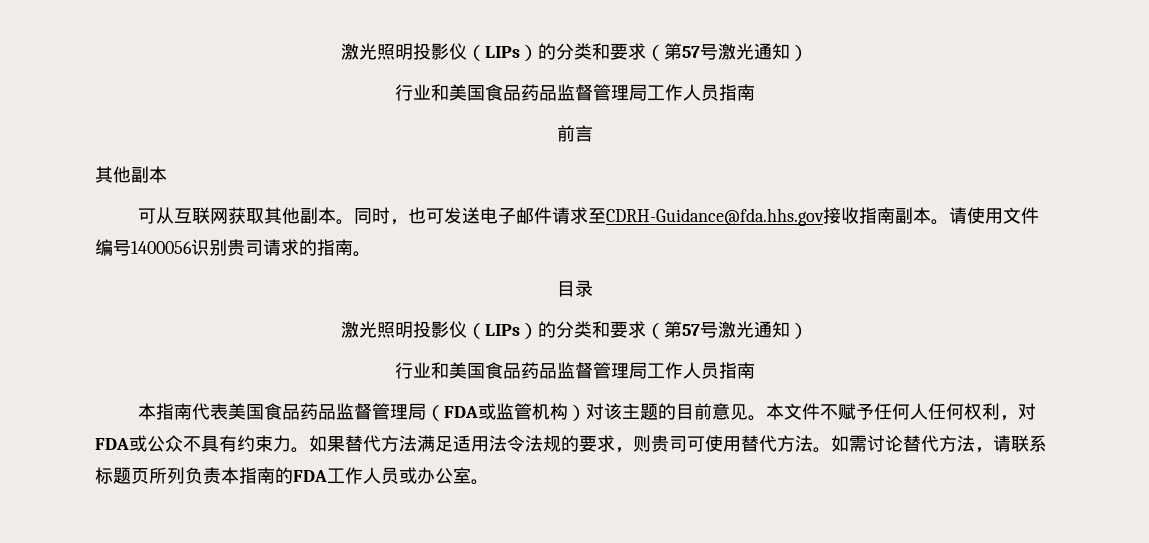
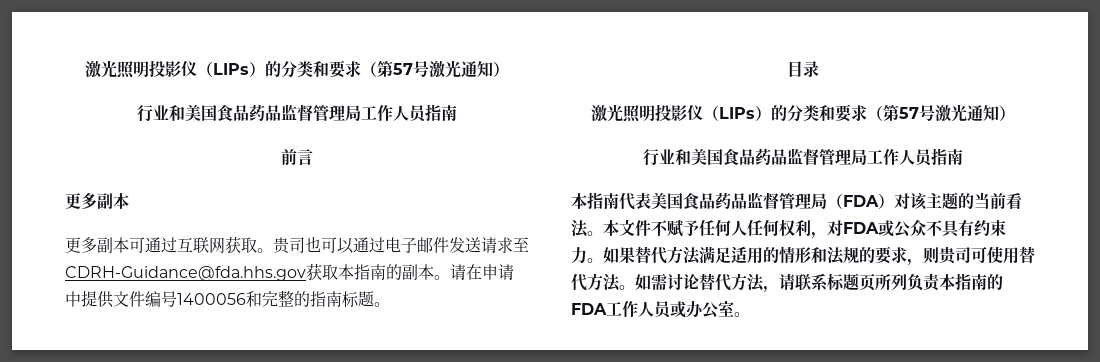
[95,166,131,183] 其他 -> [65,192,97,209] 更多
[137,207,480,225] 可从互联网获取其他副本。同时，也可发送 -> [65,236,385,254] 更多副本可通过互联网获取。贵司也可以通过
(552, 215) none -> [449,237,481,253] 发送
[822,207,1039,225] [95,239,353,256] 接收指南副本。请使用文件编号1400056识别贵司请求的指南 -> [306,263,514,280] [65,290,374,308] 获取本指南的副本。请在申请中提供文件编号1400056和完整的指南标题
[477,403,568,420] 或监管机构 -> (879, 201) none
[675,403,748,420] 目前意见 -> [974,192,1022,210] [571,220,589,238] 当前看法
[489,435,525,452] 法令 -> [763,246,827,264] 的情形和

